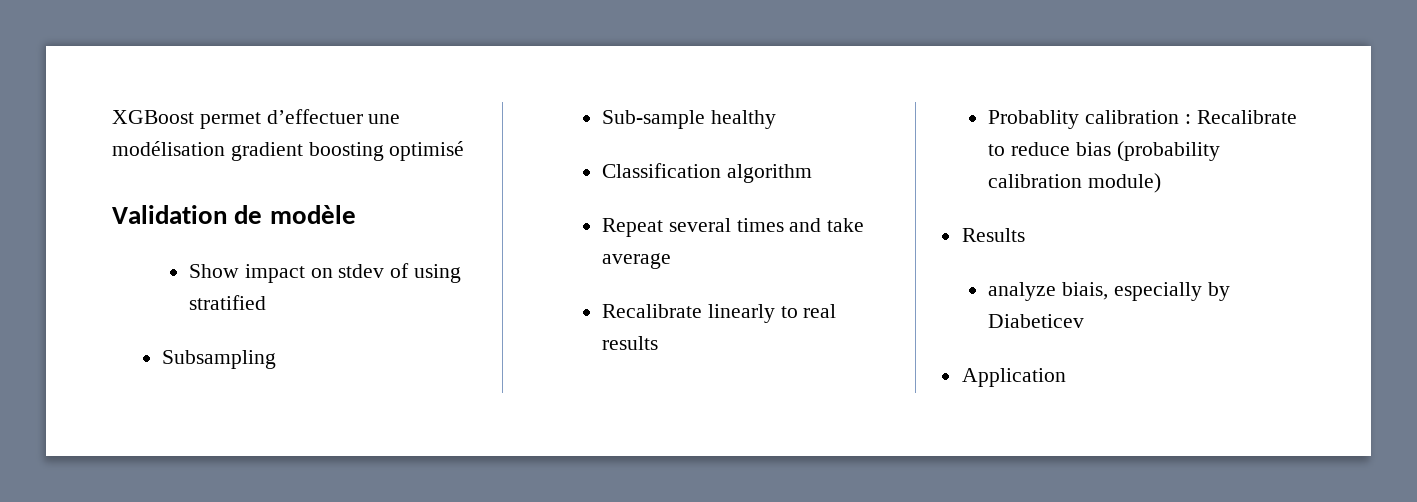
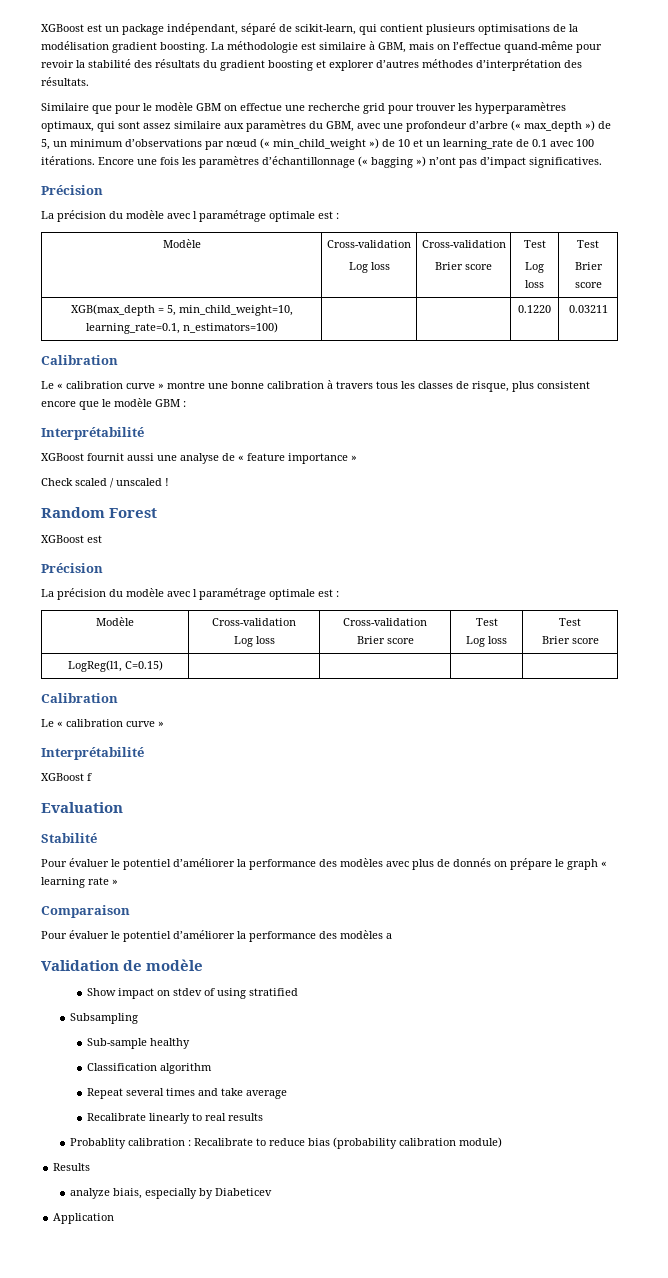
[112,109,401,129] [112,141,465,161] XGBoost permet d’effectuer une modélisation gradient boosting optimisé -> [41,23,578,35] [41,41,602,53] [41,59,582,71] [41,77,89,86] [41,102,566,114] [41,120,611,132] [41,138,594,150] [41,156,602,168] [41,185,103,195] [41,210,339,222] [162,239,201,248] [327,240,411,248] [348,262,390,273] [421,240,506,248] [435,262,492,270] [523,240,546,248] [525,262,544,273] [525,280,544,288] [577,240,599,248] [574,262,603,270] [574,282,602,288] [70,304,293,316] [85,322,278,334] [518,305,551,313] [568,305,608,313] [41,355,118,365] [41,380,590,392] [41,398,186,410] [41,427,144,440] [41,453,357,464] [41,478,169,488] [41,507,158,518] [41,535,102,543] [41,563,103,573] [41,588,339,600] [96,617,134,626] [211,618,296,626] [233,636,275,647] [343,618,427,626] [356,636,414,644] [475,618,498,626] [466,636,507,647] [559,618,581,626] [541,636,599,644] [67,660,163,672] [41,693,118,703] [41,719,164,727] [41,747,144,760] [41,773,92,781] [41,802,123,813] [41,833,97,843] [41,858,607,870] [41,877,118,888] [41,905,130,918] [41,930,392,942] XGBoost est un package indépendant, séparé de scikit-learn, qui contient plusieurs optimisations de la modélisation gradient boosting. La méthodologie est similaire à GBM, mais on l’effectue quand-même pour revoir la stabilité des résultats du gradient boosting et explorer d’autres méthodes d’interprétation des résultats. // Similaire que pour le modèle GBM on effectue une recherche grid pour trouver les hyperparamètres optimaux, qui sont assez similaire aux paramètres du GBM, avec une profondeur d’arbre (« max_depth ») de 5, un minimum d’observations par nœud (« min_child_weight ») de 10 et un learning_rate de 0.1 avec 100 itérations. Encore une fois les paramètres d’échantillonnage (« bagging ») n’ont pas d’impact significatives. // Précision // La précision du modèle avec l paramétrage optimale est : // Modèle | Cross-validation // Log loss | Cross-validation // Brier score | Test // Log loss | Test // Brier score // XGB(max_depth = 5, min_child_weight=10, learning_rate=0.1, n_estimators=100) | | | 0.1220 | 0.03211 // Calibration // Le « calibration curve » montre une bonne calibration à travers tous les classes de risque, plus consistent encore que le modèle GBM : // Interprétabilité // XGBoost fournit aussi une analyse de « feature importance » // Check scaled / unscaled ! // Random Forest // XGBoost est // Précision // La précision du modèle avec l paramétrage optimale est : // Modèle | Cross-validation // Log loss | Cross-validation // Brier score | Test // Log loss | Test // Brier score // LogReg(l1, C=0.15) | | | | // Calibration // Le « calibration curve » // Interprétabilité // XGBoost f // Evaluation // Stabilité // Pour évaluer le potentiel d’améliorer la performance des modèles avec plus de donnés on prépare le graph « learning rate » // Comparaison // Pour évaluer le potentiel d’améliorer la performance des modèles a

